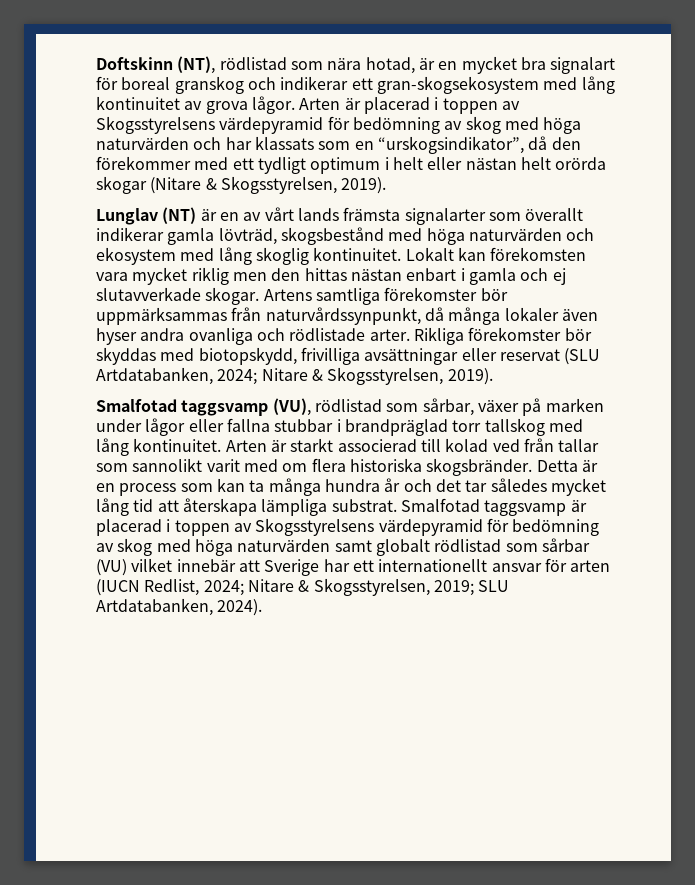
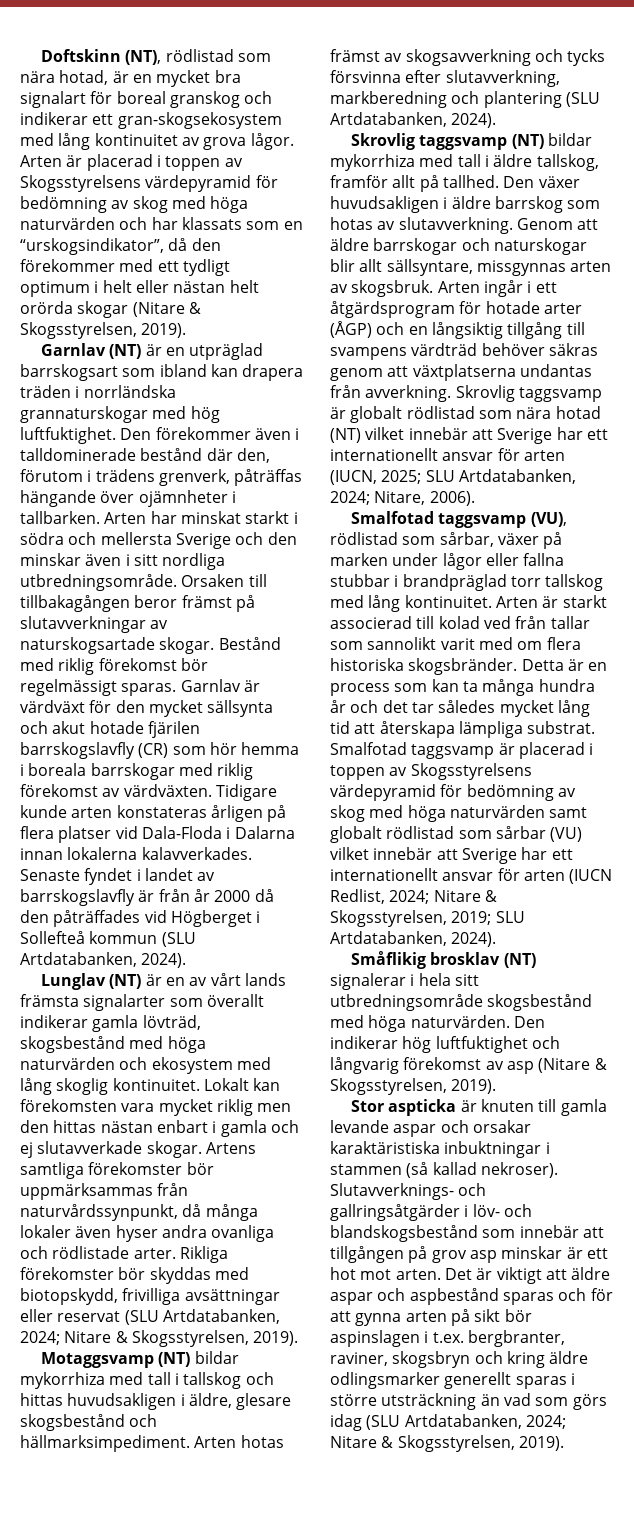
(387, 185) none -> [41,343,264,360] [20,364,304,381] [20,385,176,398] [20,406,220,423] [20,427,300,444] [20,448,270,463] [20,469,303,486] [20,490,236,507] [20,511,298,524] [20,532,297,549] [20,553,226,570] [20,574,267,591] [20,595,255,612] [20,616,169,633] [20,637,281,654] [20,658,208,675] [20,679,260,696] [20,700,274,717] [20,721,200,738] [20,742,300,759] [20,763,254,780] [20,784,277,801] [20,805,287,822] [20,826,295,843] [20,847,252,860] [20,868,216,885] [20,889,274,906] [20,910,261,927] [20,931,196,947] [20,952,187,968] // Garnlav (NT) är en utpräglad barrskogsart som ibland kan drapera träden i norrländska grannaturskogar med hög luftfuktighet. Den förekommer även i talldominerade bestånd där den, förutom i trädens grenverk, påträffas hängande över ojämnheter i tallbarken. Arten har minskat starkt i södra och mellersta Sverige och den minskar även i sitt nordliga utbredningsområde. Orsaken till tillbakagången beror främst på slutavverkningar av naturskogsartade skogar. Bestånd med riklig förekomst bör regelmässigt sparas. Garnlav är värdväxt för den mycket sällsynta och akut hotade fjärilen barrskogslavfly (CR) som hör hemma i boreala barrskogar med riklig förekomst av värdväxten. Tidigare kunde arten konstateras årligen på flera platser vid Dala-Floda i Dalarna innan lokalerna kalavverkades. Senaste fyndet i landet av barrskogslavfly är från år 2000 då den påträffades vid Högberget i Sollefteå kommun (SLU Artdatabanken, 2024).
(493, 376) none -> [41,1351,239,1368] [20,1372,274,1389] [20,1393,292,1410] [20,1414,158,1431] [20,1435,284,1452] [330,49,606,66] [330,70,560,87] [330,91,600,108] [330,112,497,128] [351,133,592,150] [330,154,599,171] [330,175,580,192] [330,196,601,213] [330,217,599,234] [330,238,587,255] [330,259,612,276] [330,280,557,297] [330,301,582,318] [330,321,585,339] [330,343,598,360] [330,364,592,381] [330,385,602,402] [330,406,601,423] [330,427,608,444] [330,448,565,461] [330,469,576,485] [330,491,475,506] // Motaggsvamp (NT) bildar mykorrhiza med tall i tallskog och hittas huvudsakligen i äldre, glesare skogsbestånd och hällmarksimpediment. Arten hotas främst av skogsavverkning och tycks försvinna efter slutavverkning, markberedning och plantering (SLU Artdatabanken, 2024). // Skrovlig taggsvamp (NT) bildar mykorrhiza med tall i äldre tallskog, framför allt på tallhed. Den växer huvudsakligen i äldre barrskog som hotas av slutavverkning. Genom att äldre barrskogar och naturskogar blir allt sällsyntare, missgynnas arten av skogsbruk. Arten ingår i ett åtgärdsprogram för hotade arter (ÅGP) och en långsiktig tillgång till svampens värdträd behöver säkras genom att växtplatserna undantas från avverkning. Skrovlig taggsvamp är globalt rödlistad som nära hotad (NT) vilket innebär att Sverige har ett internationellt ansvar för arten (IUCN, 2025; SLU Artdatabanken, 2024; Nitare, 2006).
(263, 607) none -> [351,951,536,969] [330,973,479,990] [330,994,593,1011] [330,1015,545,1032] [330,1036,560,1053] [330,1057,607,1074] [330,1078,497,1095] [351,1099,607,1116] [330,1120,531,1137] [330,1141,550,1158] [330,1162,558,1178] [330,1183,487,1200] [330,1204,532,1221] [330,1225,604,1242] [330,1246,608,1263] [330,1267,611,1284] [330,1288,613,1305] [330,1309,532,1326] [330,1330,565,1347] [330,1351,589,1368] [330,1372,575,1389] [330,1393,607,1410] [330,1414,566,1431] [330,1435,564,1452] // Småflikig brosklav (NT) signalerar i hela sitt utbredningsområde skogsbestånd med höga naturvärden. Den indikerar hög luftfuktighet och långvarig förekomst av asp (Nitare & Skogsstyrelsen, 2019). // Stor aspticka är knuten till gamla levande aspar och orsakar karaktäristiska inbuktningar i stammen (så kallad nekroser). Slutavverknings- och gallringsåtgärder i löv- och blandskogsbestånd som innebär att tillgången på grov asp minskar är ett hot mot arten. Det är viktigt att äldre aspar och aspbestånd sparas och för att gynna arten på sikt bör aspinslagen i t.ex. bergbranter, raviner, skogsbryn och kring äldre odlingsmarker generellt sparas i större utsträckning än vad som görs idag (SLU Artdatabanken, 2024; Nitare & Skogsstyrelsen, 2019).

